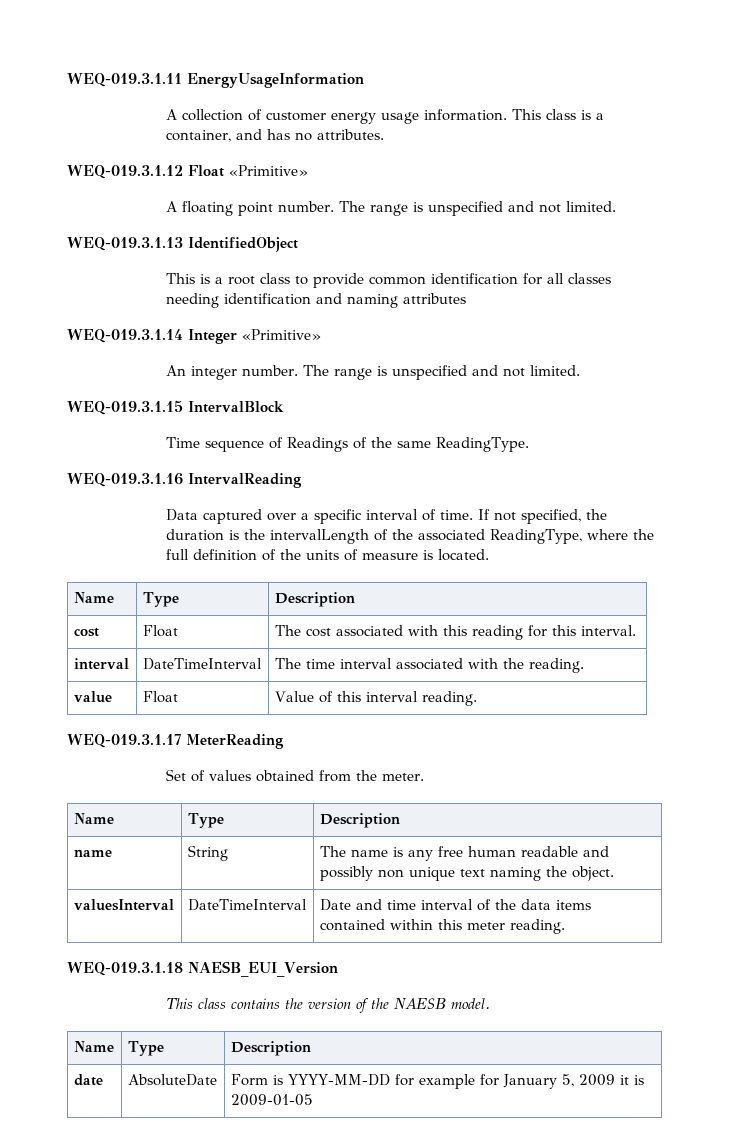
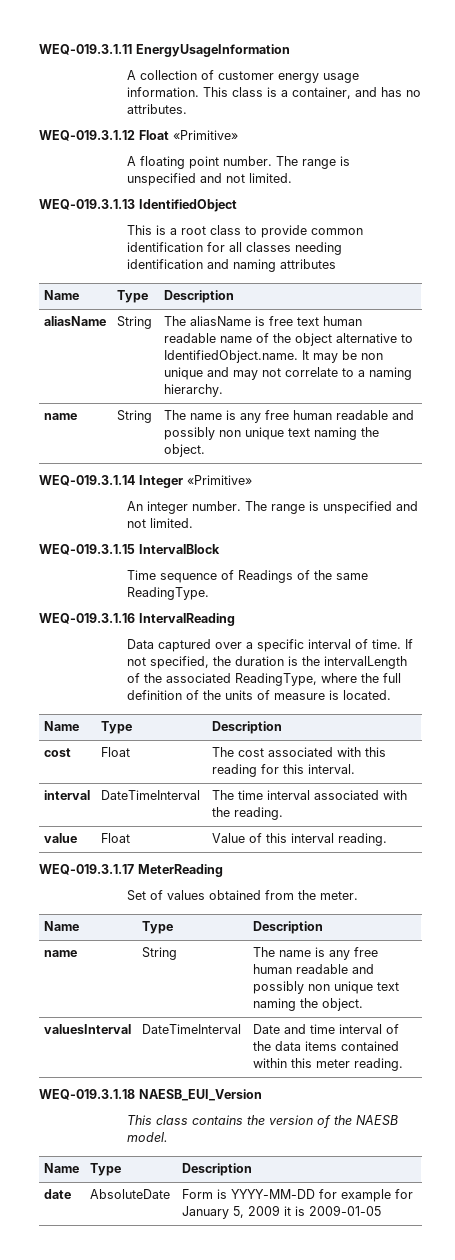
(466, 298) none -> [44,290,80,300] [117,290,149,303] [164,290,235,303] [44,316,107,326] [117,316,153,329] [164,316,363,326] [164,333,414,346] [164,350,384,363] [164,367,413,380] [164,384,224,397] [44,413,78,420] [117,410,153,423] [164,410,415,423] [164,427,380,440] [164,444,206,457] // Name | Type | Description // aliasName | String | The aliasName is free text human readable name of the object alternative to IdentifiedObject.name. It may be non unique and may not correlate to a naming hierarchy. // name | String | The name is any free human readable and possibly non unique text naming the object.

